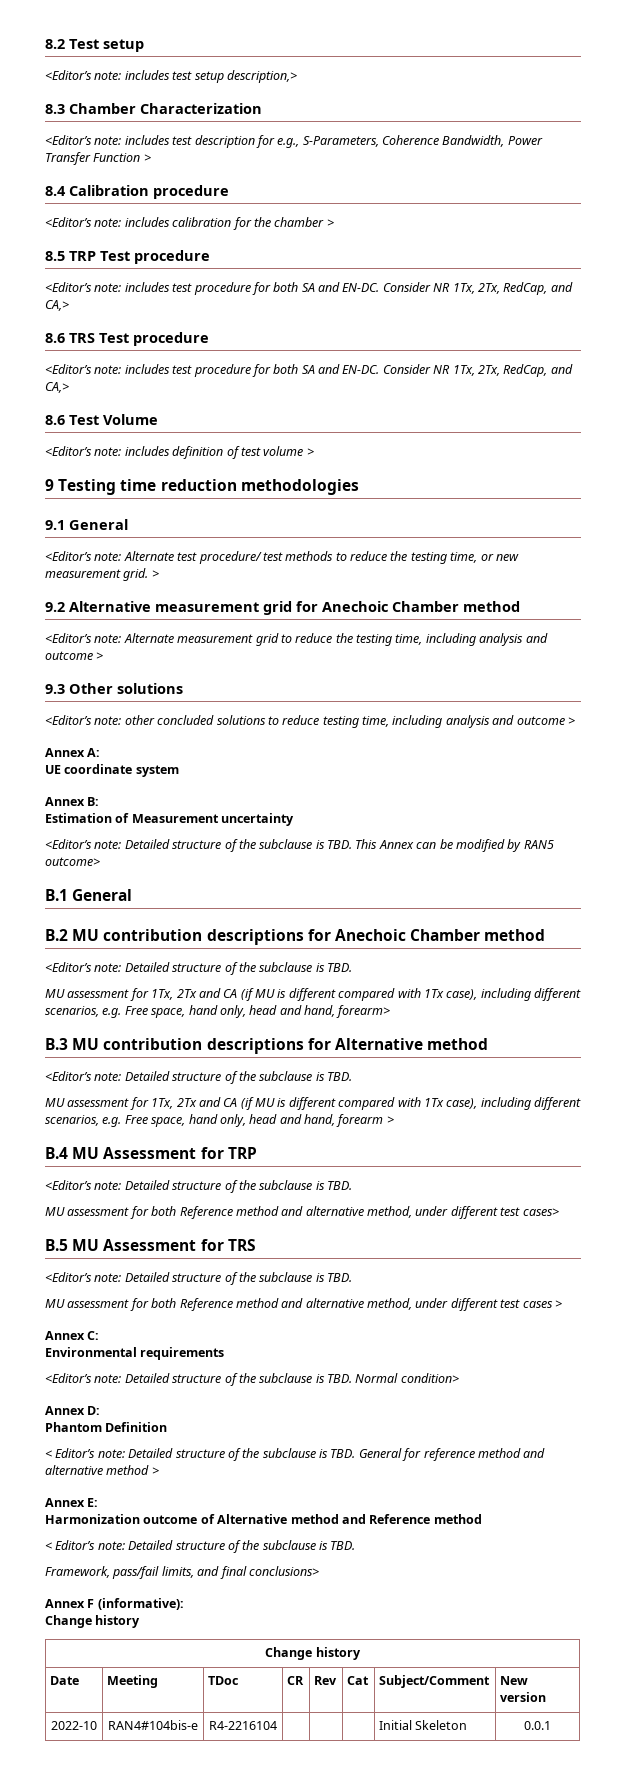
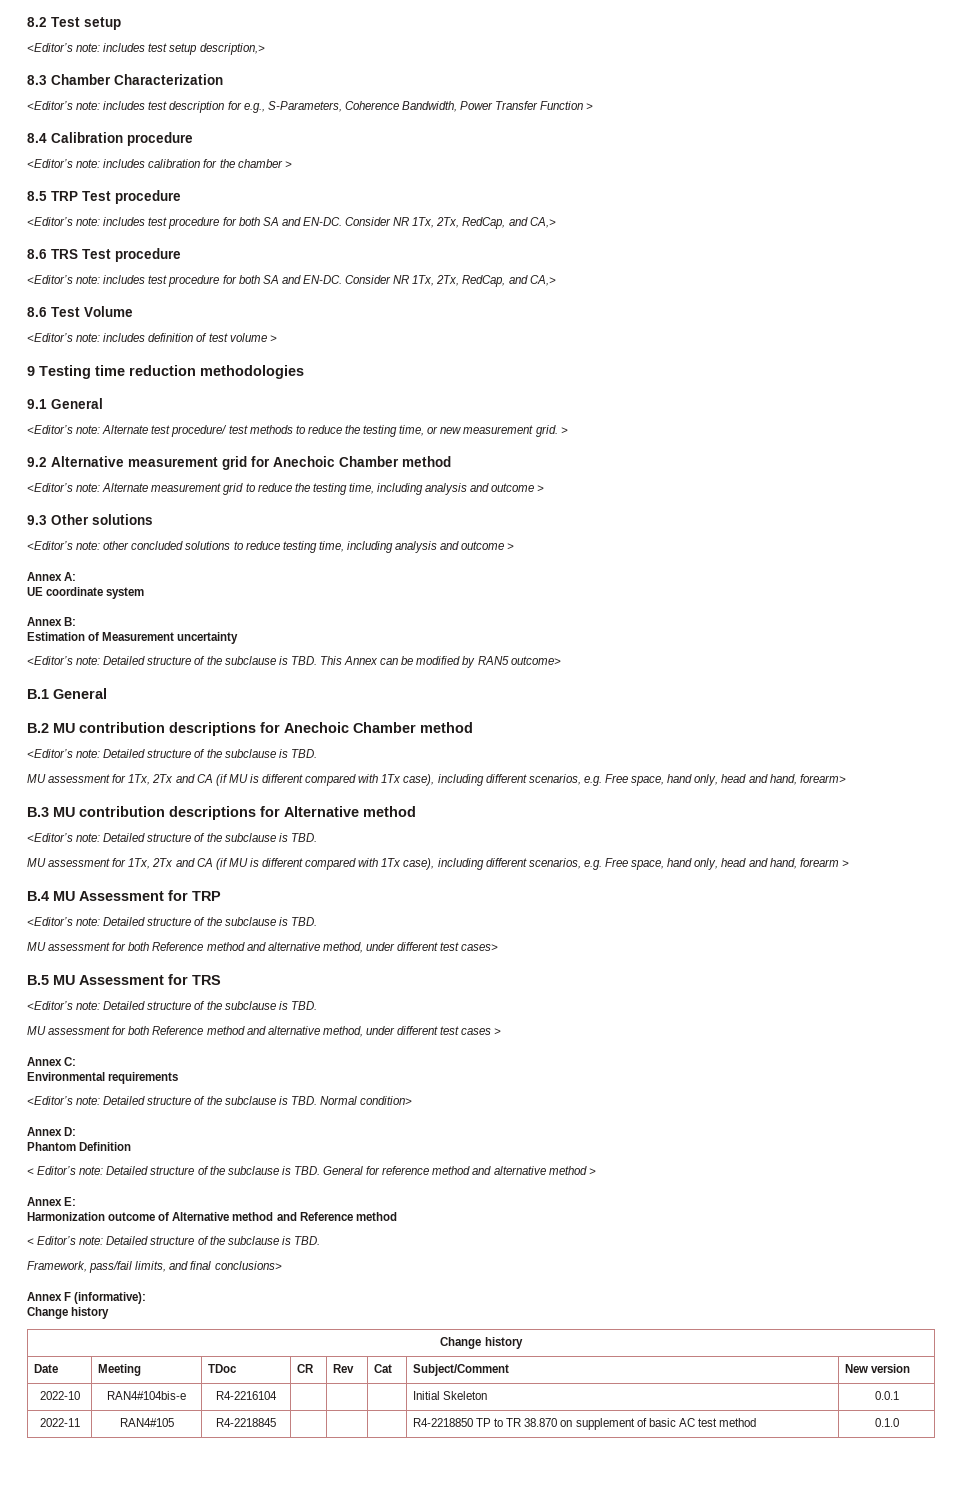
(551, 1725) none -> [39,1418,80,1427] [119,1418,174,1427] [216,1418,276,1427] [412,1418,757,1430] [874,1418,899,1427] // 2022-11 | RAN4#105 | R4-2218845 | | | | R4-2218850 TP to TR 38.870 on supplement of basic AC test method | 0.1.0

